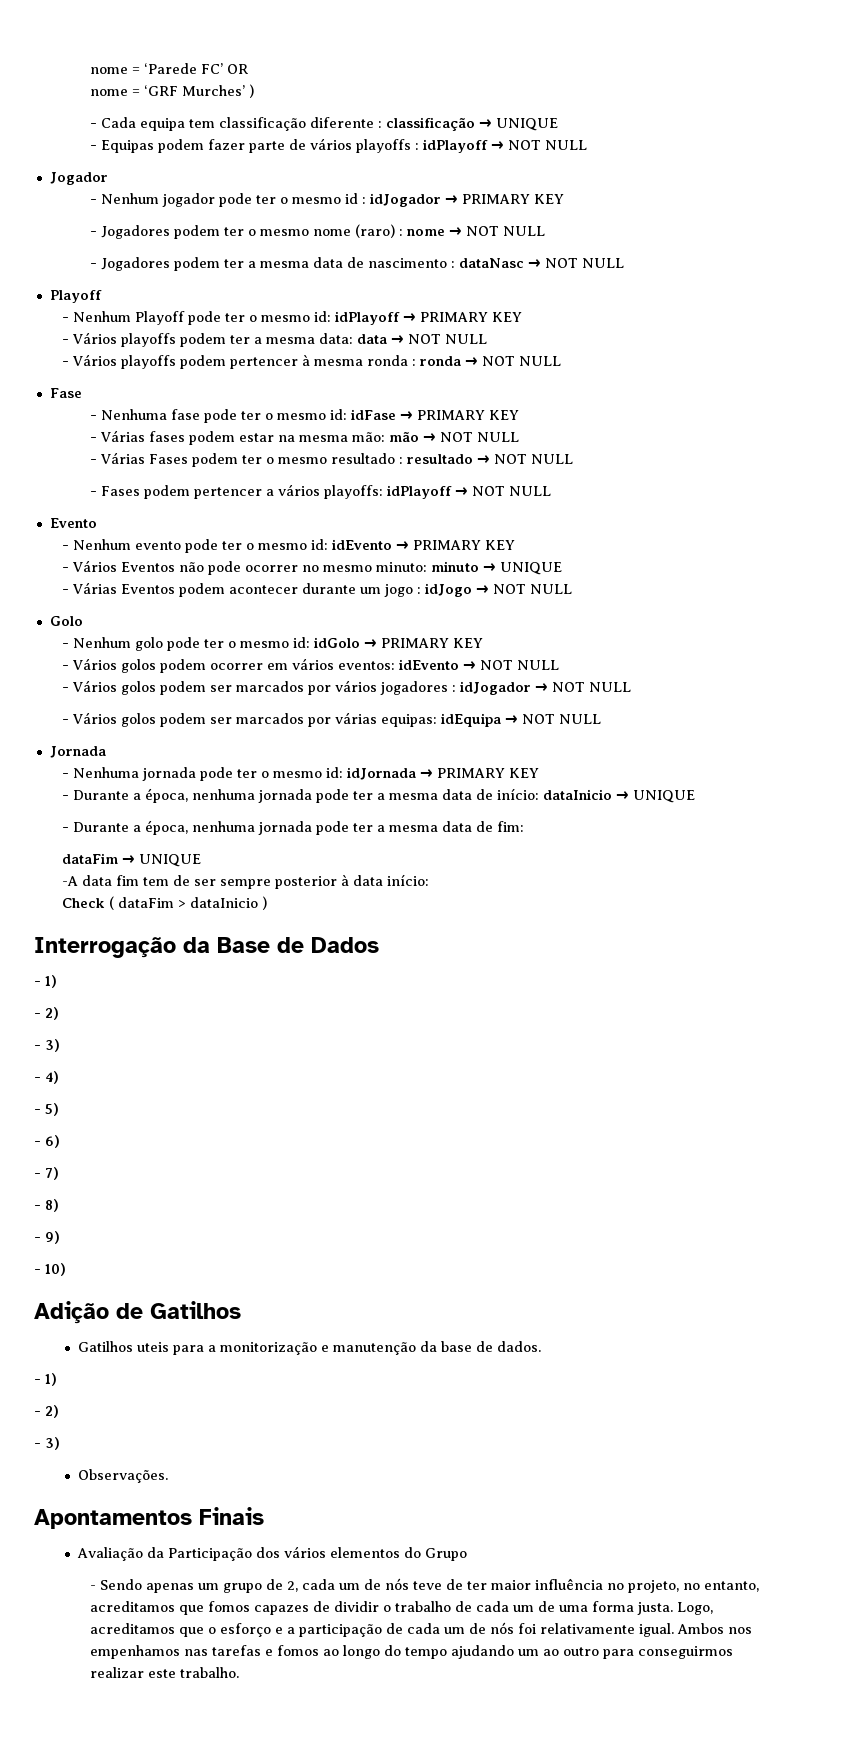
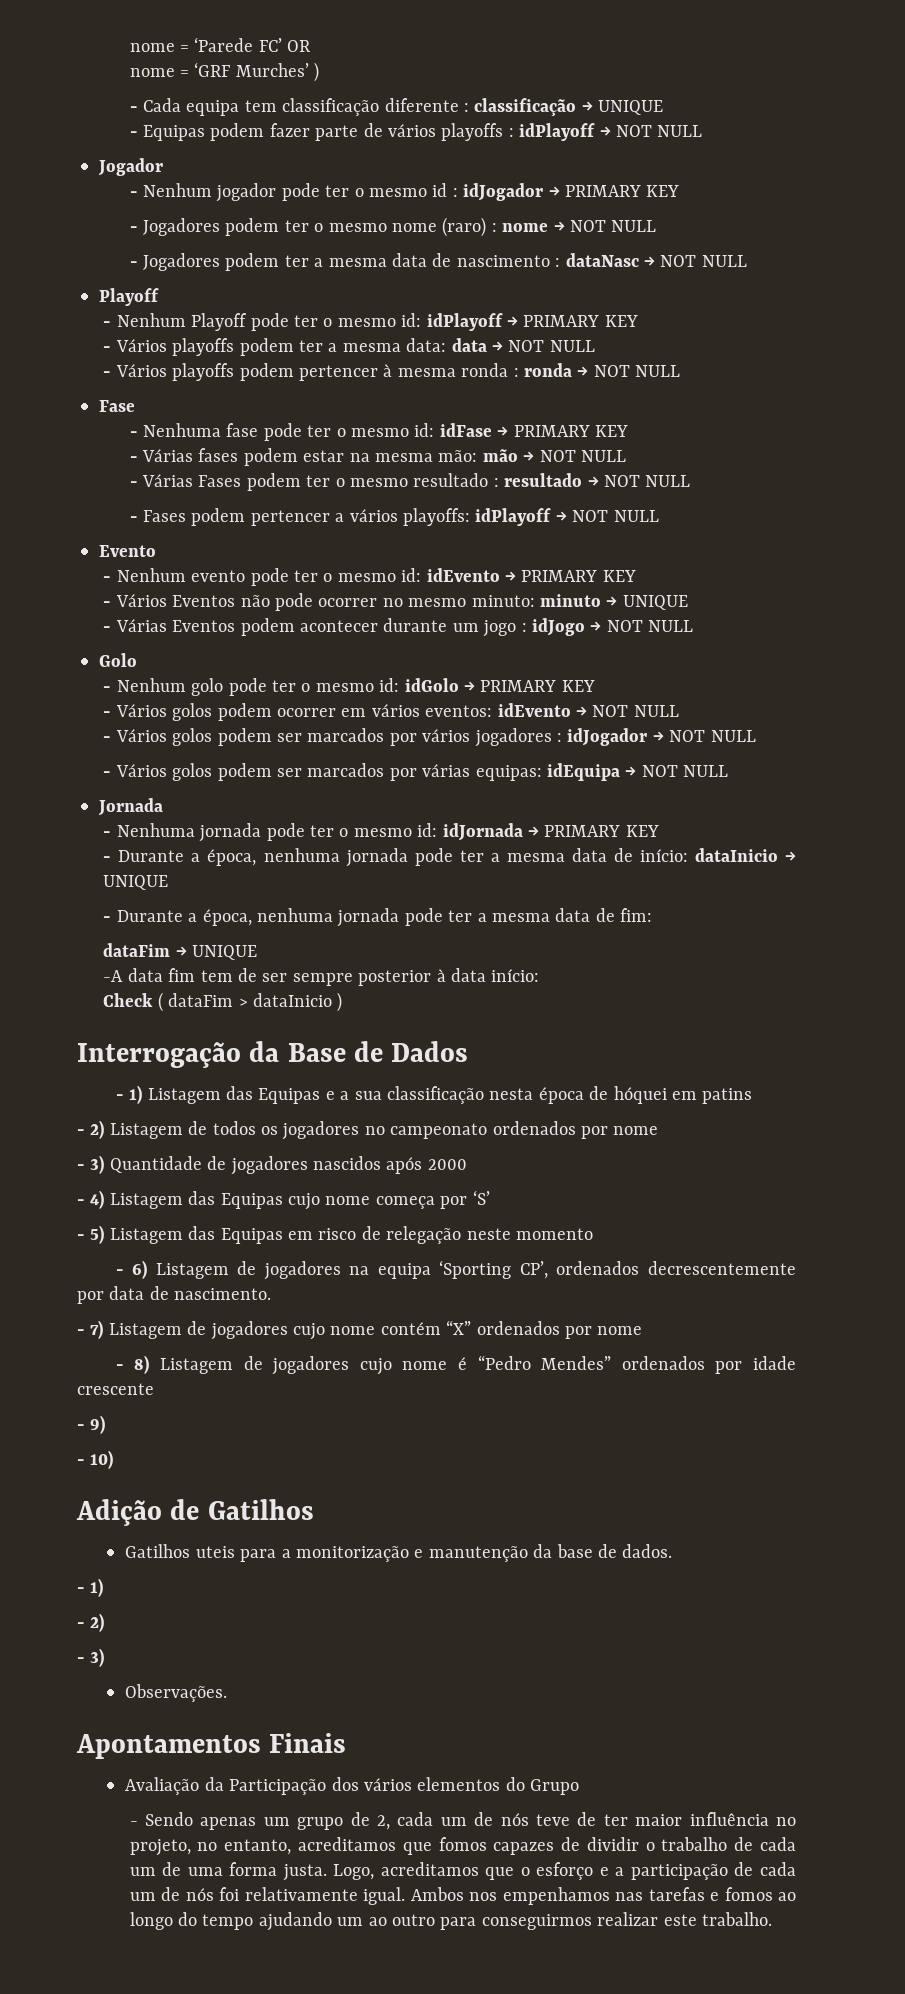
[34,1007,59,1020] [34,1039,60,1052] [34,1071,59,1084] [34,1103,59,1116] [34,1135,60,1148] [34,1167,59,1180] [34,1199,59,1212] // - 2) // - 3) // - 4) // - 5) // - 6) // - 7) // - 8) -> [147,1086,753,1104] [77,1120,659,1140] [77,1155,467,1175] [77,1190,490,1210] [77,1225,593,1244] [115,1260,797,1280] [77,1286,272,1304] [77,1320,643,1340] [115,1355,796,1375] [77,1383,154,1395] Listagem das Equipas e a sua classificação nesta época de hóquei em patins // - 2) Listagem de todos os jogadores no campeonato ordenados por nome // - 3) Quantidade de jogadores nascidos após 2000 // - 4) Listagem das Equipas cujo nome começa por ‘S’ // - 5) Listagem das Equipas em risco de relegação neste momento // - 6) Listagem de jogadores na equipa ‘Sporting CP’, ordenados decrescentemente por data de nascimento. // - 7) Listagem de jogadores cujo nome contém “X” ordenados por nome // - 8) Listagem de jogadores cujo nome é “Pedro Mendes” ordenados por idade crescente

